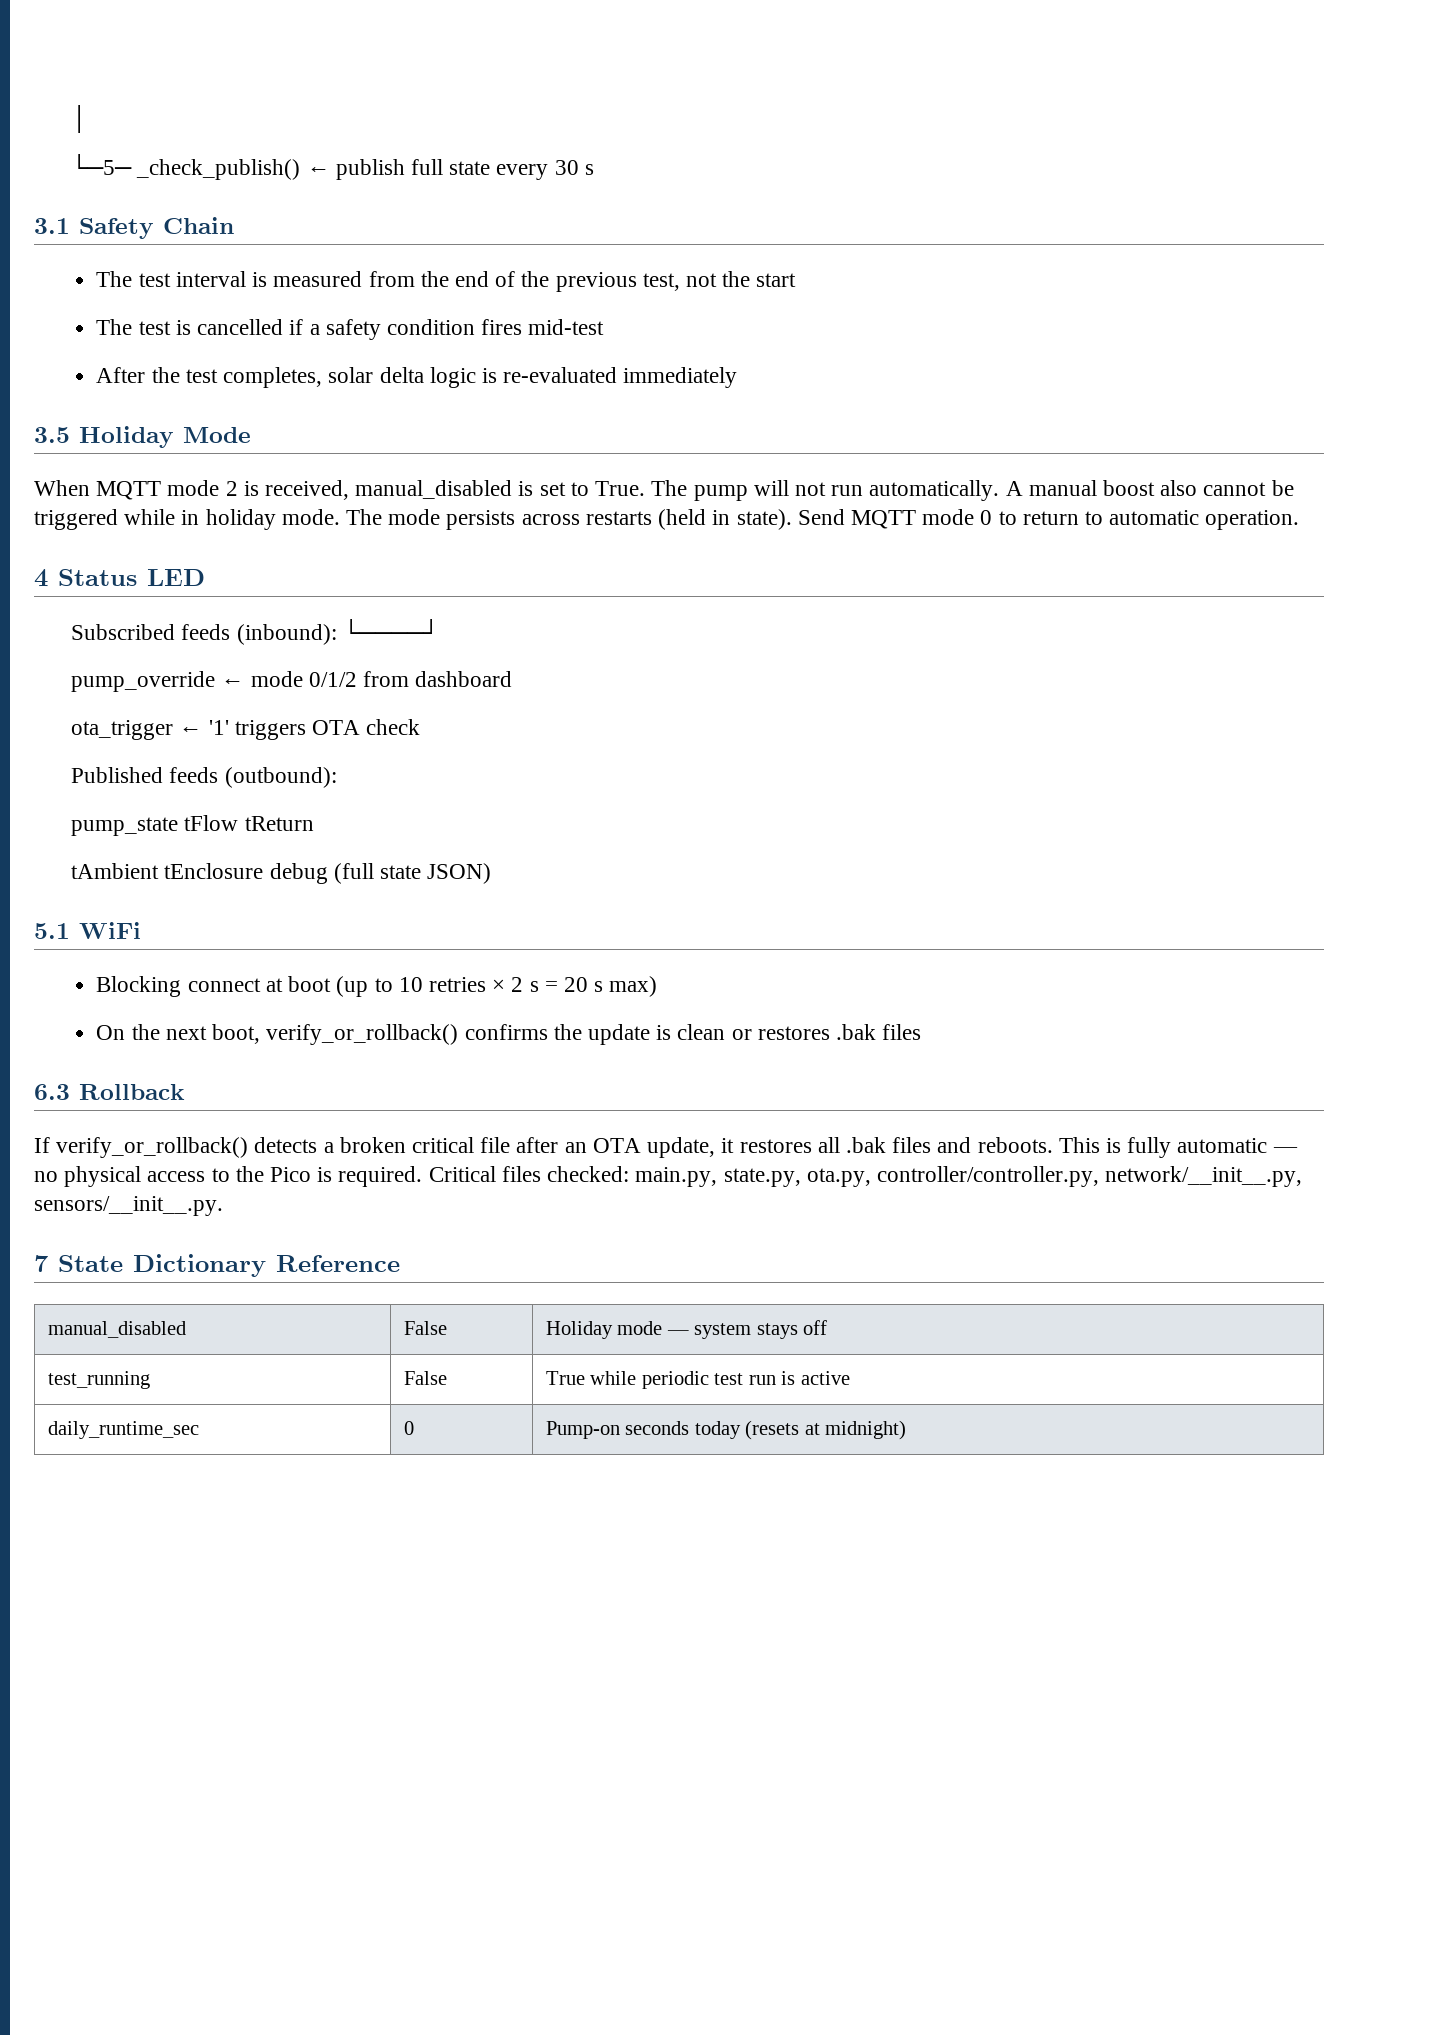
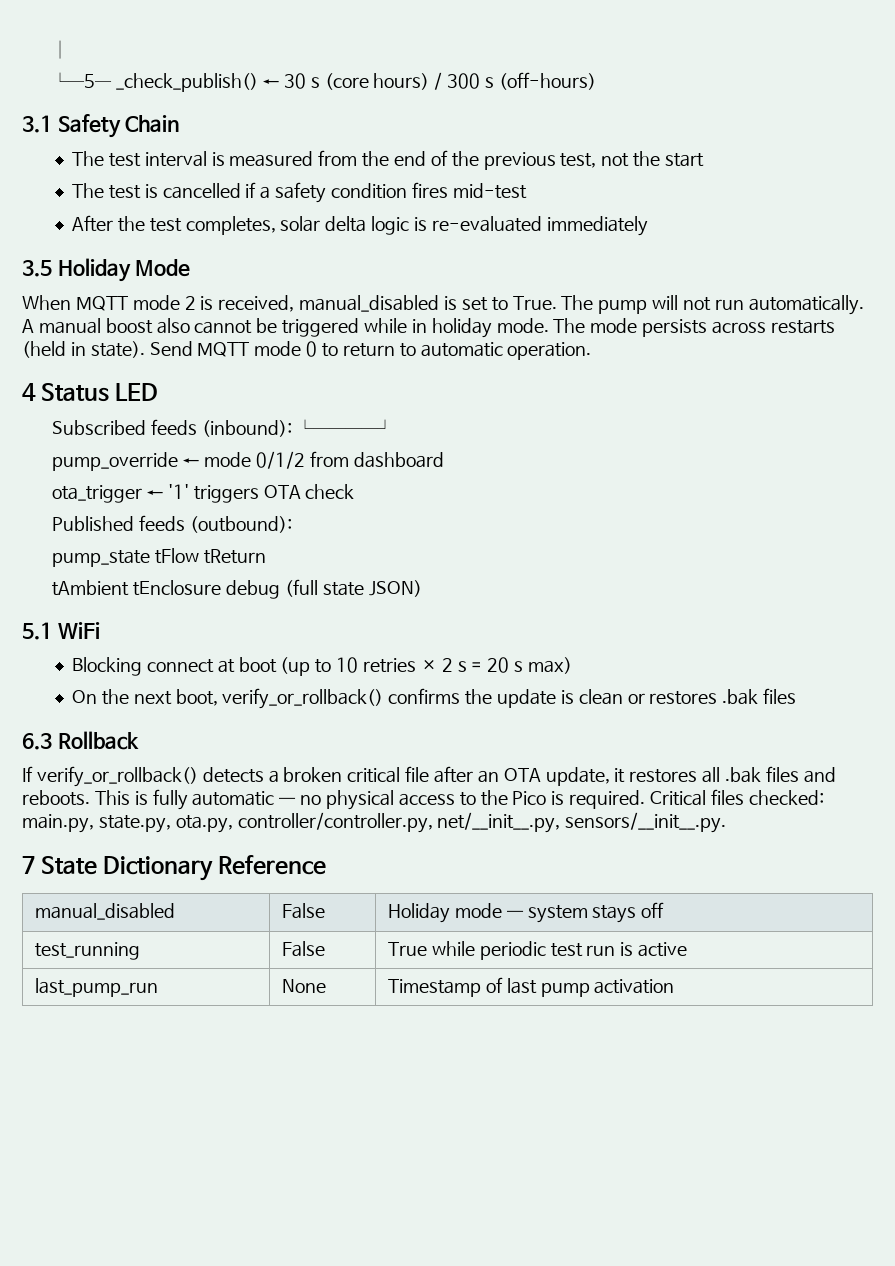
[335,159,594,180] publish full state every 30 s -> [283,72,596,90] 30 s (core hours) / 300 s (off-hours)
[1105,1166,1303,1187] network/__init__.py, -> [437,812,561,833] net/__init__.py,
[47,1421,199,1439] [403,1421,414,1435] [545,1420,907,1440] daily_runtime_sec | 0 | Pump-on seconds today (resets at midnight) -> [35,978,159,997] [282,979,327,993] [388,977,675,997] last_pump_run | None | Timestamp of last pump activation

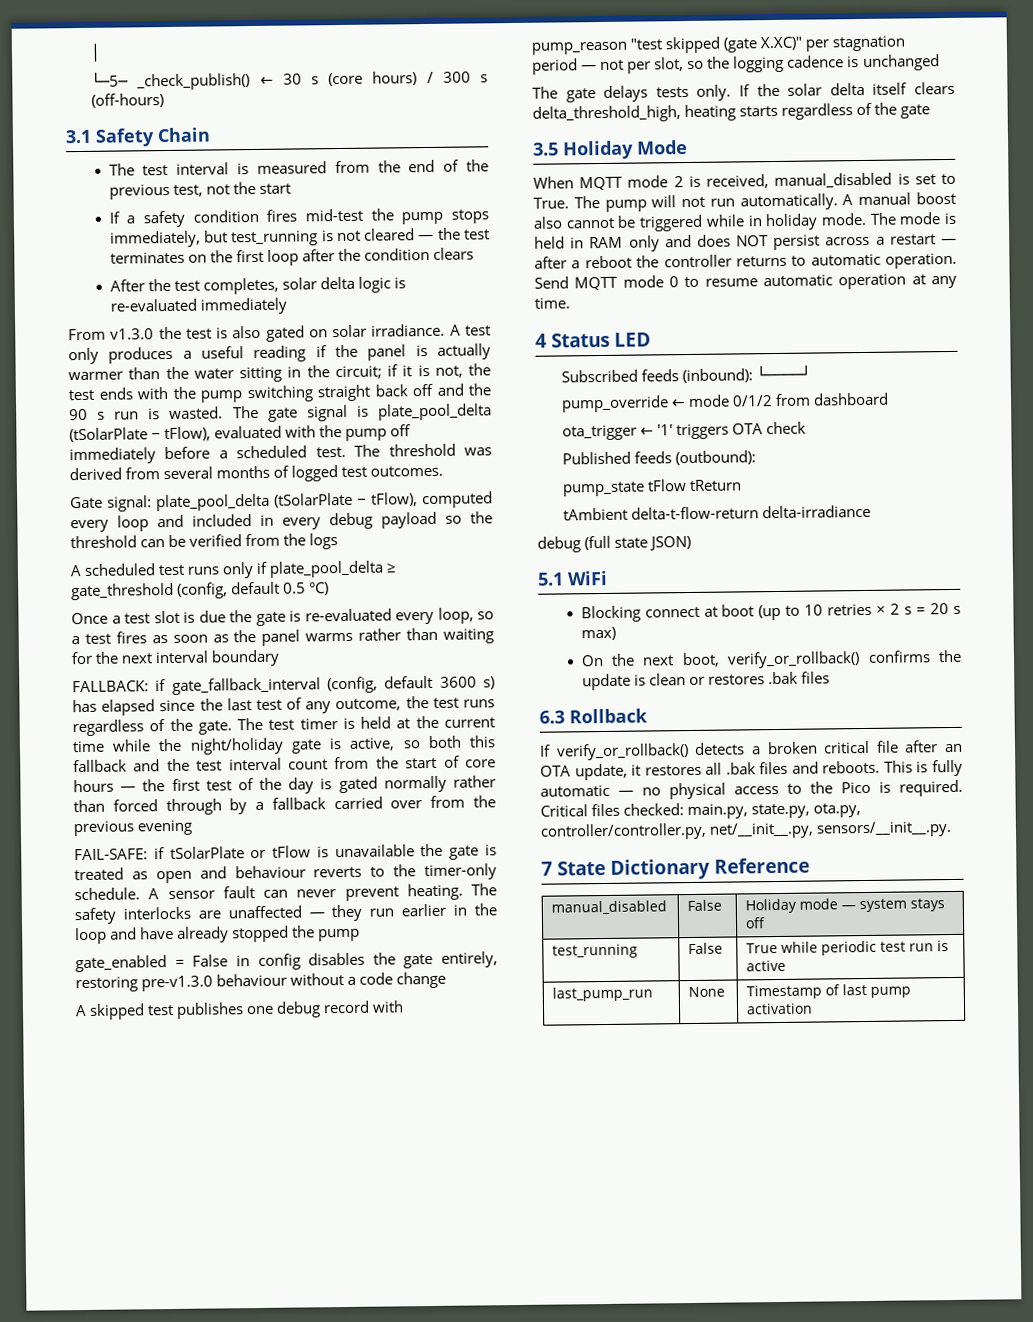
[72,182,257,199] The test is cancelled if -> [108,211,120,224] If
(527, 191) none -> [370,208,490,225] [109,227,491,248] [109,247,475,266] the pump stops immediately, but test_running is not cleared — the test terminates on the first loop after the condition clears
(648, 226) none -> [68,323,491,342] [68,343,491,365] [68,363,491,383] [68,383,491,403] [69,403,492,422] [69,424,412,443] [69,443,493,465] [69,465,444,482] [70,491,493,512] [70,511,493,533] [70,533,339,550] [70,560,397,579] [71,581,330,601] [71,607,494,627] [71,627,495,646] [71,649,281,667] [72,675,495,695] [72,696,496,716] [72,715,495,737] [72,735,496,755] [73,755,496,773] [73,775,497,794] [73,795,496,816] [73,819,193,837] [74,843,497,861] [74,863,497,884] [74,883,497,901] [74,903,498,925] [75,925,361,945] [75,951,498,973] [75,971,447,993] [75,1000,405,1020] [531,35,906,55] [532,54,940,75] [532,81,955,103] [532,102,931,123] // From v1.3.0 the test is also gated on solar irradiance. A test only produces a useful reading if the panel is actually warmer than the water sitting in the circuit; if it is not, the test ends with the pump switching straight back off and the 90 s run is wasted. The gate signal is plate_pool_delta (tSolarPlate − tFlow), evaluated with the pump off immediately before a scheduled test. The threshold was derived from several months of logged test outcomes. // Gate signal: plate_pool_delta (tSolarPlate − tFlow), computed every loop and included in every debug payload so the threshold can be verified from the logs // A scheduled test runs only if plate_pool_delta ≥ gate_threshold (config, default 0.5 °C) // Once a test slot is due the gate is re-evaluated every loop, so a test fires as soon as the panel warms rather than waiting for the next interval boundary // FALLBACK: if gate_fallback_interval (config, default 3600 s) has elapsed since the last test of any outcome, the test runs regardless of the gate. The test timer is held at the current time while the night/holiday gate is active, so both this fallback and the test interval count from the start of core hours — the first test of the day is gated normally rather than forced through by a fallback carried over from the previous evening // FAIL-SAFE: if tSolarPlate or tFlow is unavailable the gate is treated as open and behaviour reverts to the timer-only schedule. A sensor fault can never prevent heating. The safety interlocks are unaffected — they run earlier in the loop and have already stopped the pump // gate_enabled = False in config disables the gate entirely, restoring pre-v1.3.0 behaviour without a code change // A skipped test publishes one debug record with pump_reason "test skipped (gate X.XC)" per stagnation period — not per slot, so the logging cadence is unchanged // The gate delays tests only. If the solar delta itself clears delta_threshold_high, heating starts regardless of the gate
[642,319,835,337] [22,341,145,358] persists across restarts (held in state). -> [944,212,956,225] [534,234,957,252] [534,252,957,269] is held in RAM only and does NOT persist across a restart — after a reboot the controller returns to automatic operation.
[342,342,592,360] return to automatic operation. -> [704,273,957,290] [534,297,570,309] resume automatic operation at any time.
[133,580,222,596] tEnclosure -> [631,504,872,520] delta-t-flow-return delta-irradiance //

